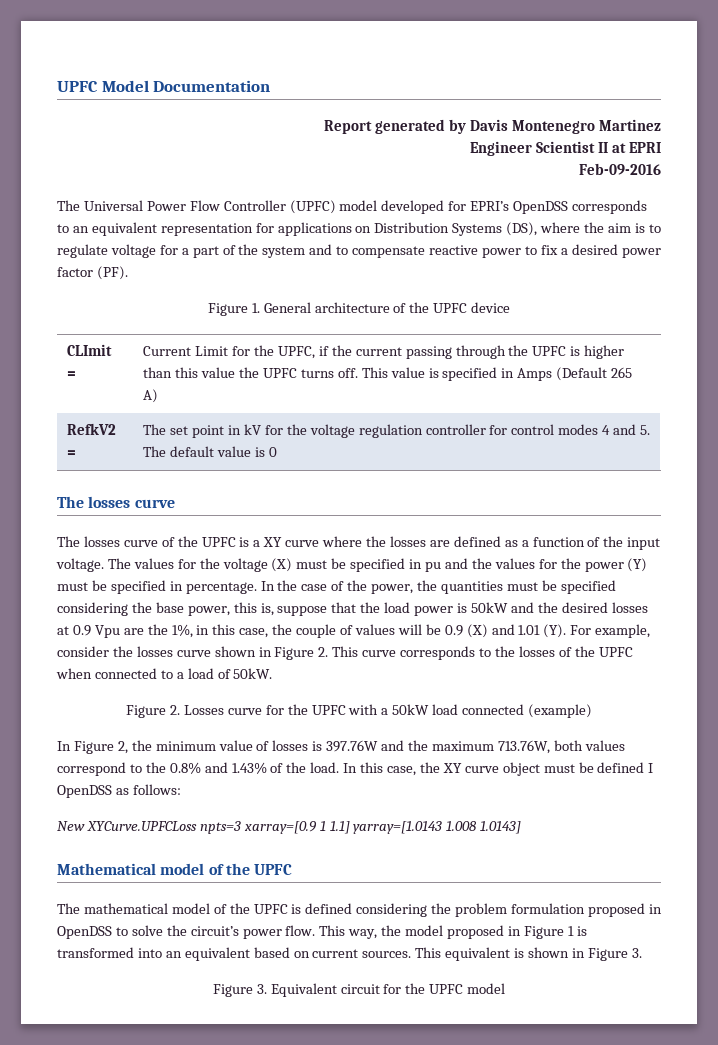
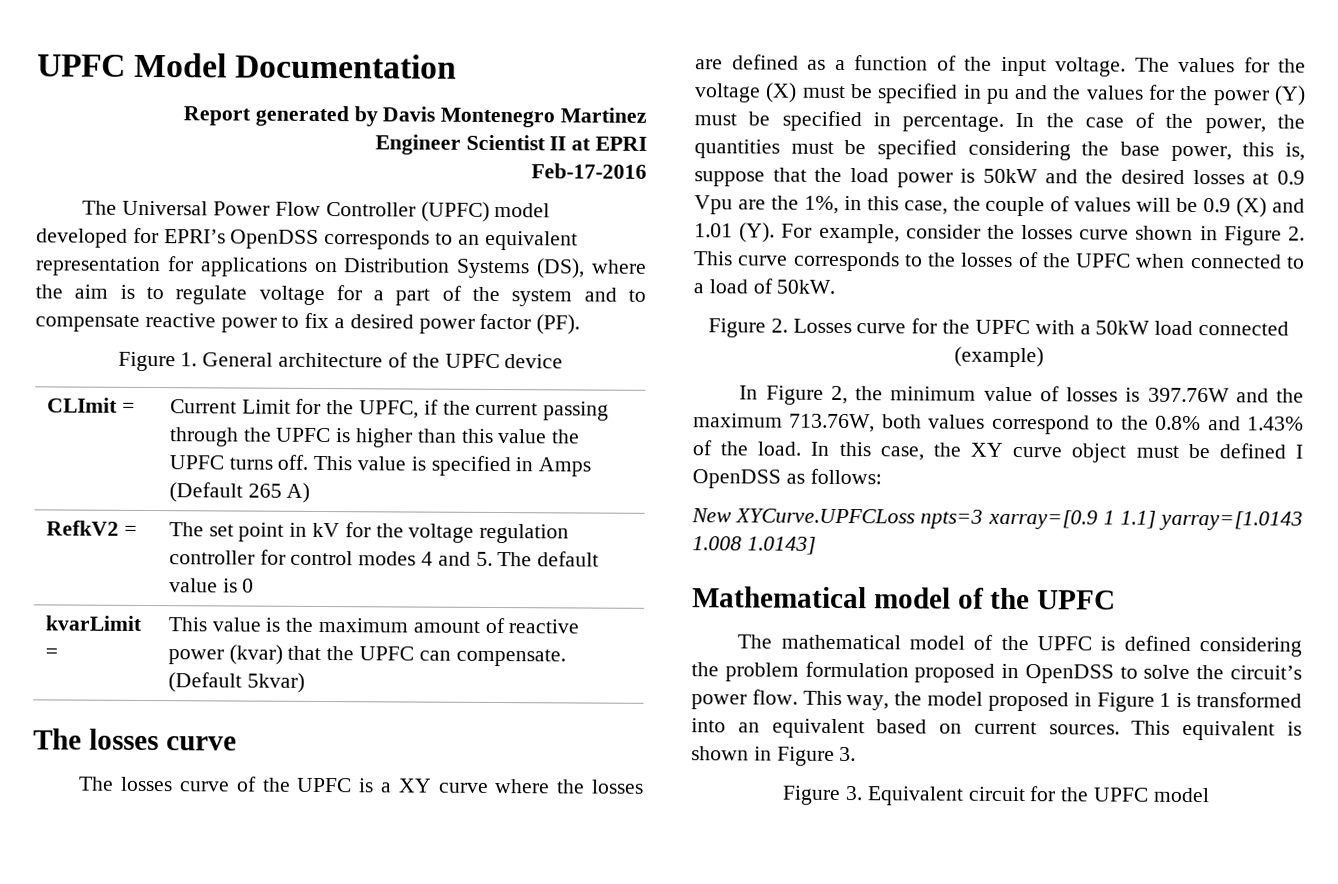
[579,163,661,175] Feb-09-2016 -> [531,163,647,179] Feb-17-2016
(277, 452) none -> [44,615,142,631] [44,648,58,659] [167,617,580,634] [167,644,566,667] [167,672,305,693] // kvarLimit = | This value is the maximum amount of reactive power (kvar) that the UPFC can compensate. (Default 5kvar)

